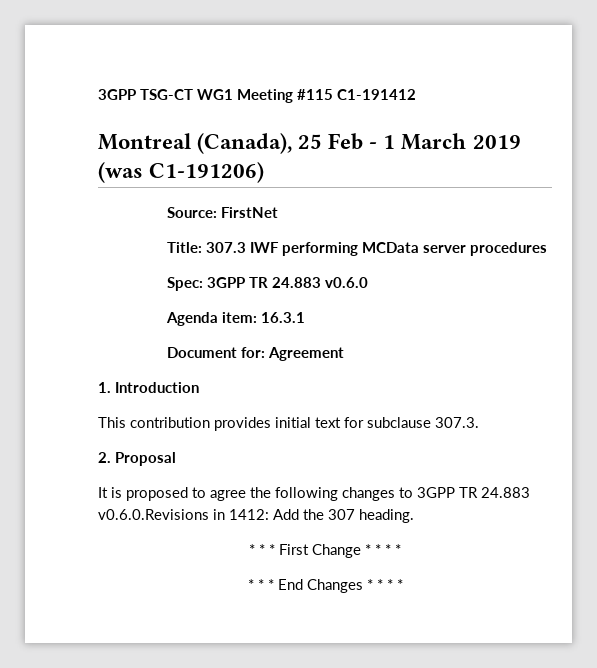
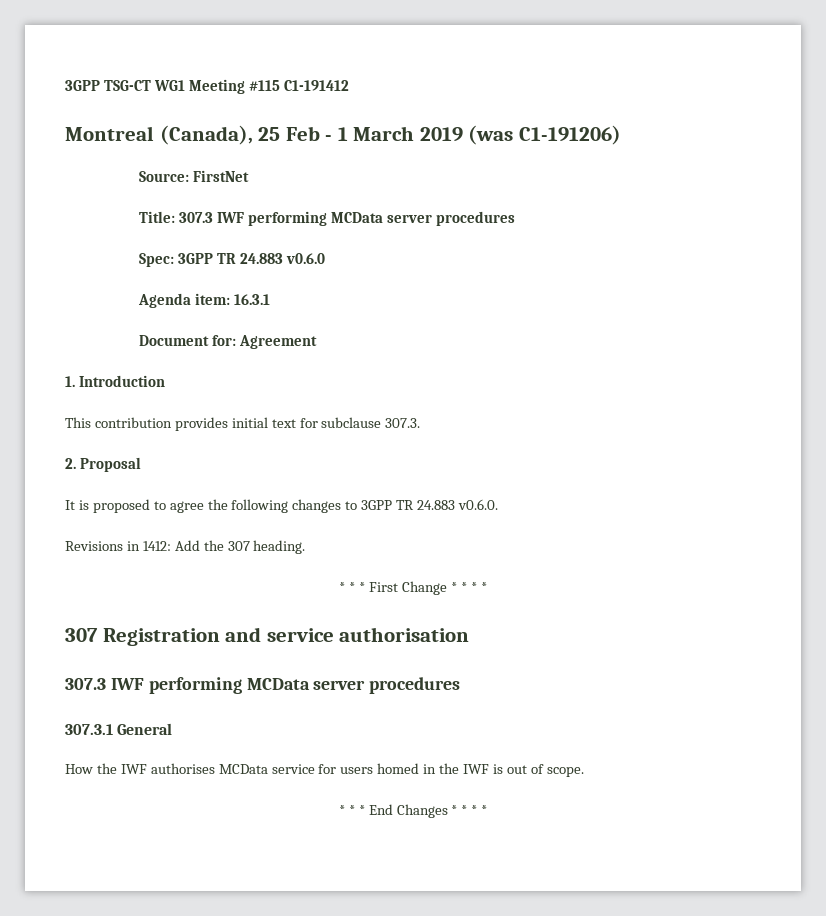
[98,509,209,520] v0.6.0.Revisions -> [457,499,498,510] [65,541,123,551] v0.6.0. // Revisions
(401, 549) none -> [65,627,470,646] [65,677,461,694] [65,723,173,735] [65,763,584,777] // 307 Registration and service authorisation // 307.3 IWF performing MCData server procedures // 307.3.1 General // How the IWF authorises MCData service for users homed in the IWF is out of scope.

